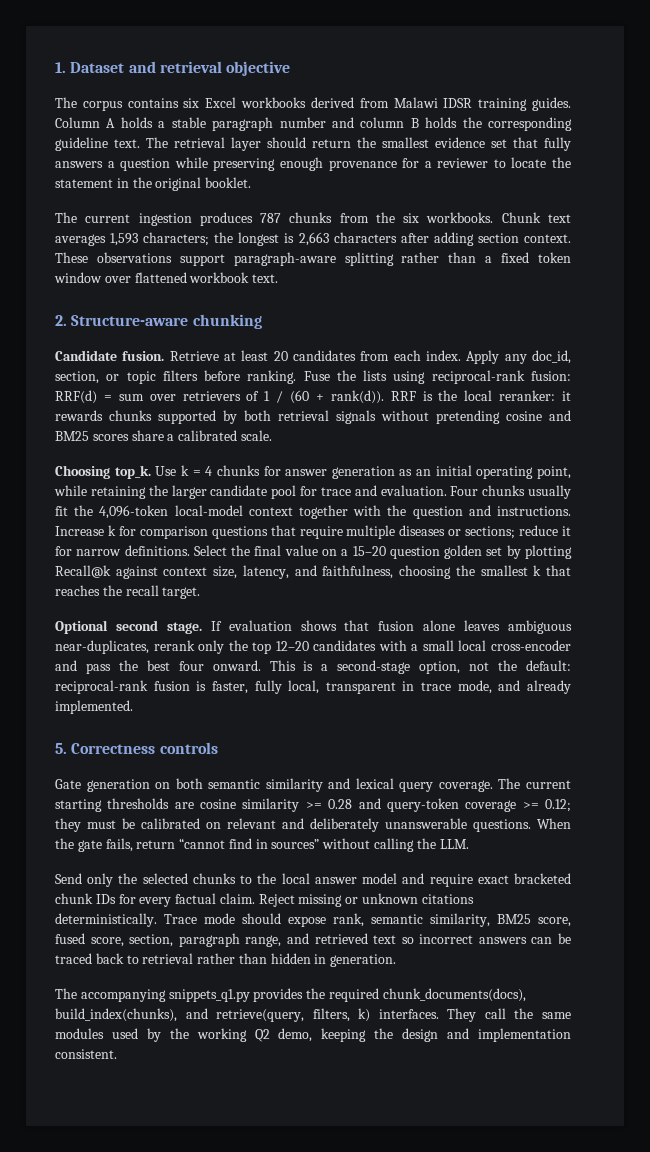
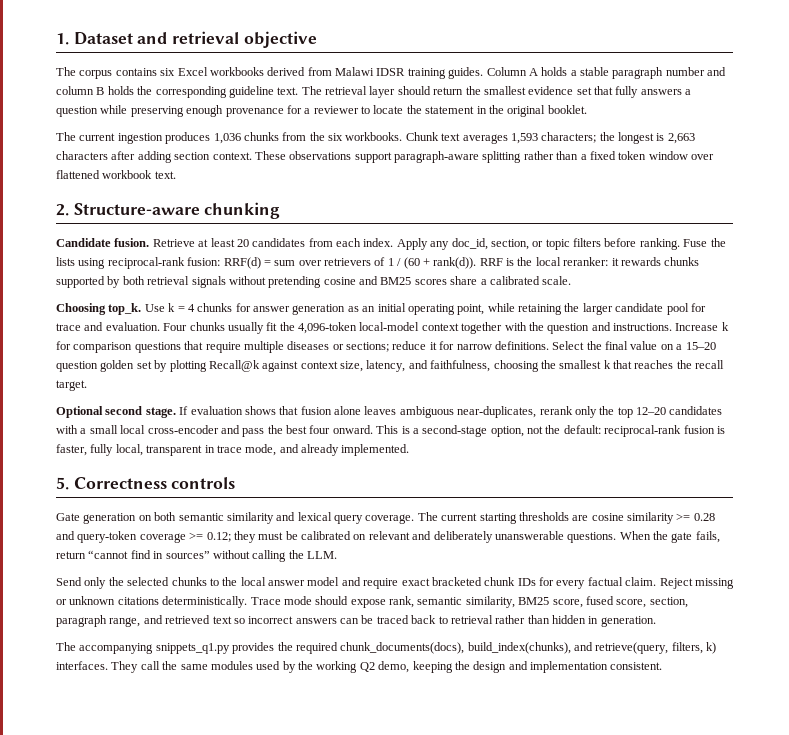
[260,213,282,223] 787 -> [213,133,241,144] 1,036

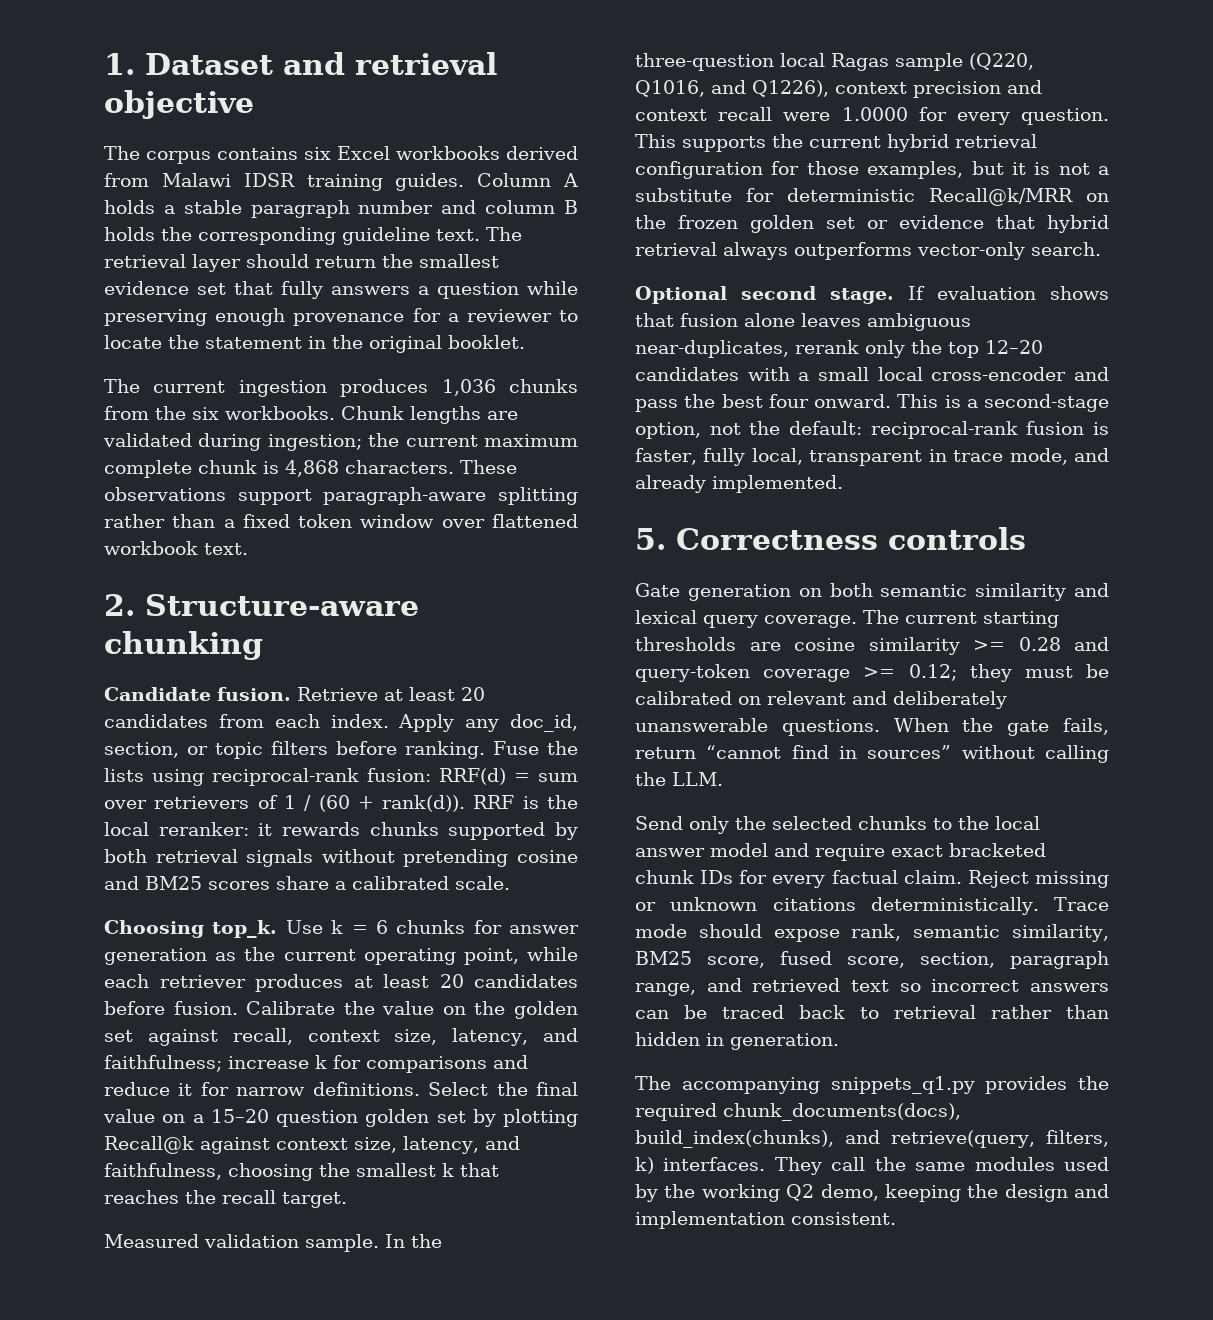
[441,132,695,144] [56,151,252,163] text averages 1,593 characters; the longest is 2,663 characters after adding section context. -> [410,406,518,424] [103,433,578,451] [104,460,454,478] lengths are validated during ingestion; the current maximum complete chunk is 4,868 characters.
[187,304,195,312] 4 -> [375,920,388,934] 6
[362,303,406,312] an initial -> [244,947,356,961] the current
[518,303,706,315] [56,322,729,334] [56,341,389,353] retaining the larger candidate pool for trace and evaluation. Four chunks usually fit the 4,096-token local-model context together with the question and instructions. Increase k for comparison questions that require multiple diseases or sections; -> [104,974,578,992] [104,1001,578,1019] [104,1028,578,1046] [104,1055,528,1073] each retriever produces at least 20 candidates before fusion. Calibrate the value on the golden set against recall, context size, latency, and faithfulness; increase k for comparisons and
(87, 385) none -> [104,1234,442,1252] [635,53,1034,71] [635,80,1042,98] [635,107,1109,125] [635,134,1037,152] [635,161,1109,179] [635,188,1109,206] [635,215,1109,233] [635,242,1101,260] // Measured validation sample. In the three-question local Ragas sample (Q220, Q1016, and Q1226), context precision and context recall were 1.0000 for every question. This supports the current hybrid retrieval configuration for those examples, but it is not a substitute for deterministic Recall@k/MRR on the frozen golden set or evidence that hybrid retrieval always outperforms vector-only search.

